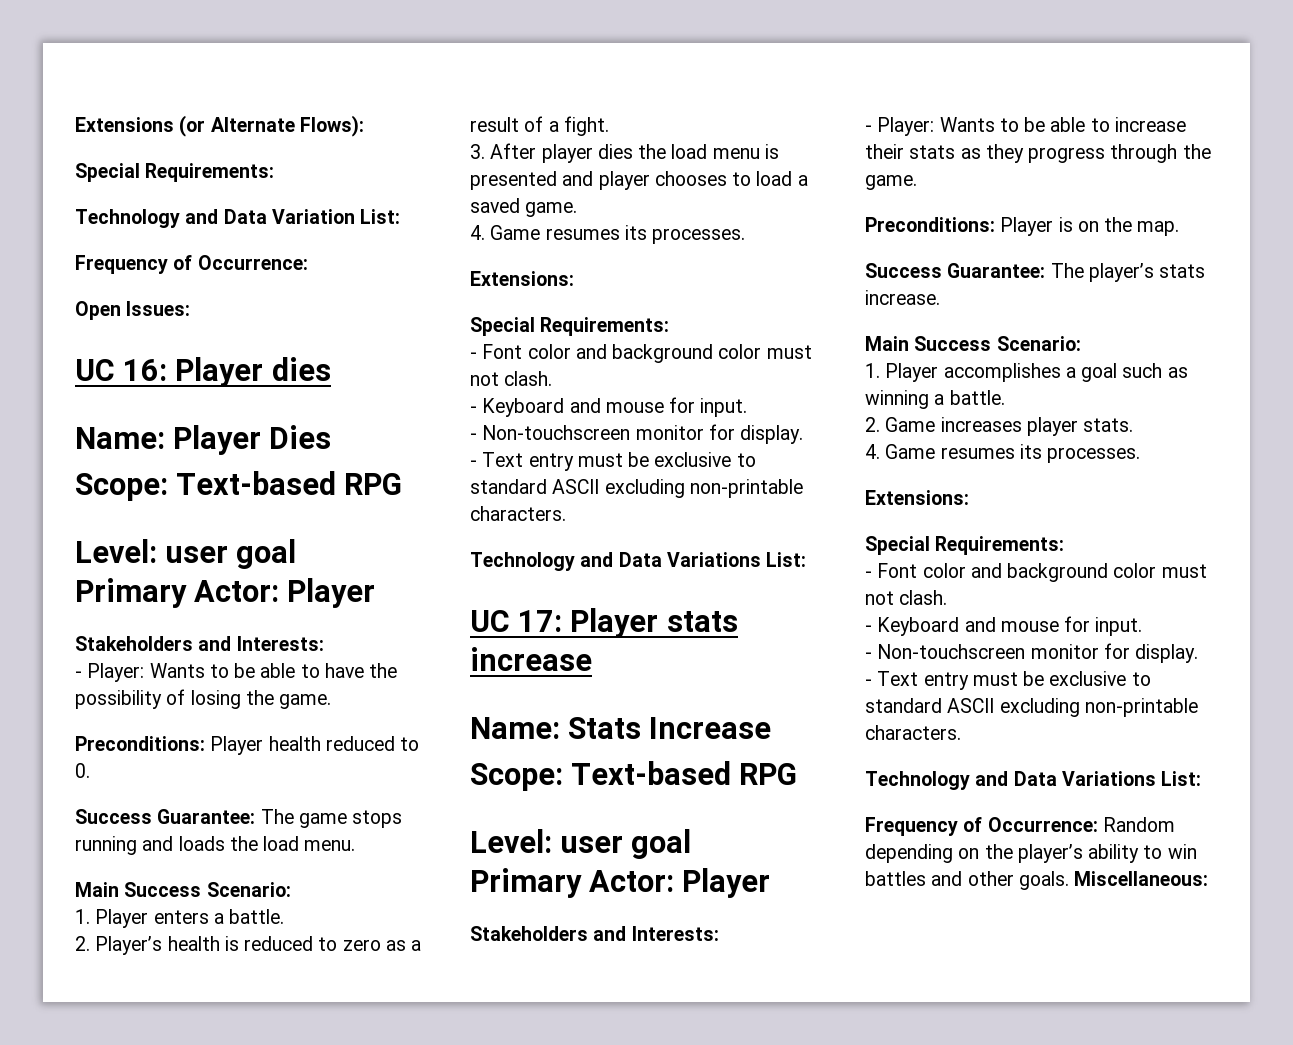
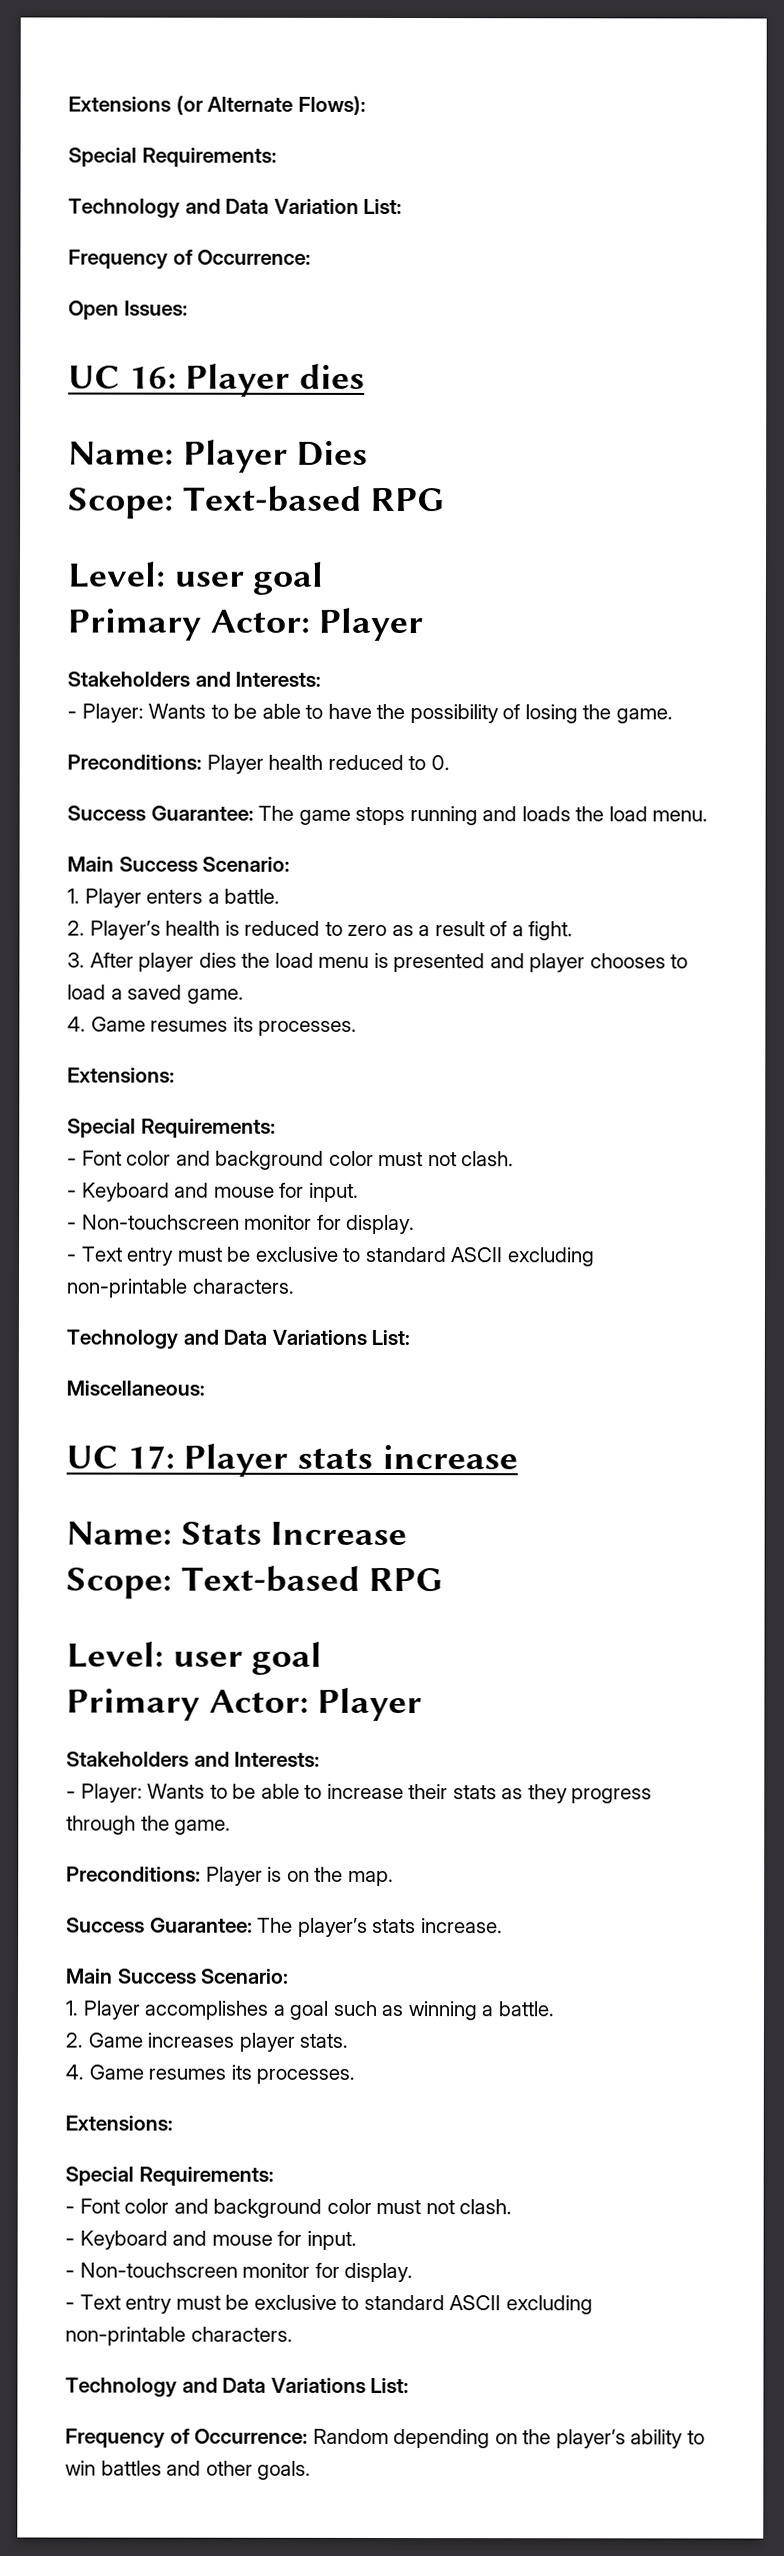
(807, 559) none -> [66,1380,205,1396] // Miscellaneous:
[1074,871,1209,886] Miscellaneous: -> (312, 2470) none

